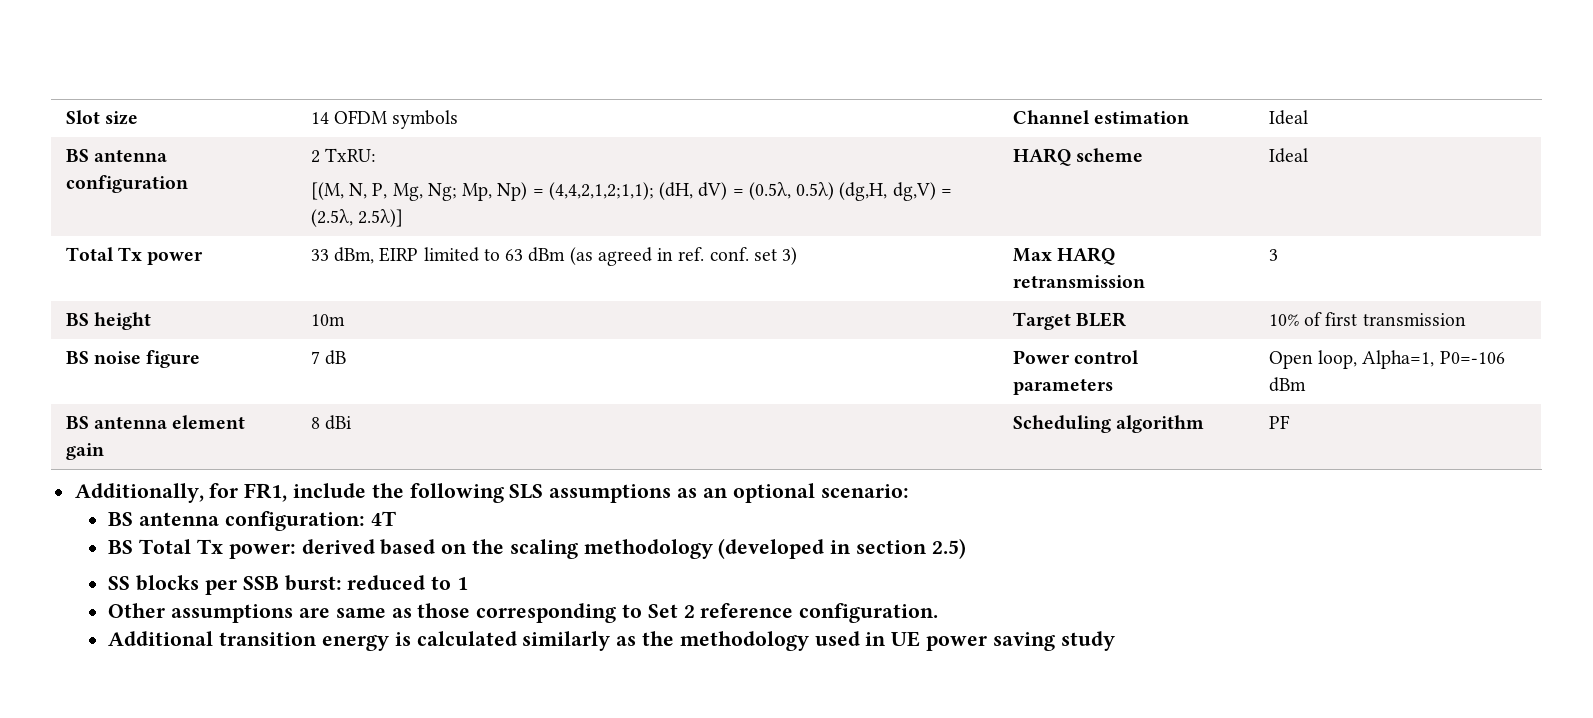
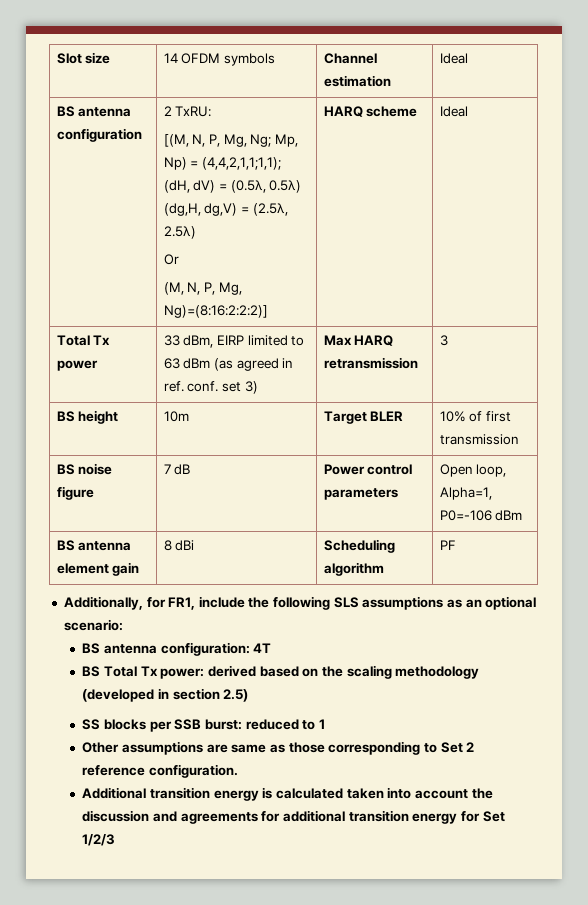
[548,182,654,200] (4,4,2,1,2;1,1); -> [201,157,281,170] (4,4,2,1,1;1,1);
[358,209,404,227] 2.5λ)] -> [163,226,196,239] [163,254,179,265] [163,282,242,295] [163,305,268,318] 2.5λ) // Or // (M, N, P, Mg, Ng)=(8:16:2:2:2)]
[522,631,1115,651] similarly as the methodology used in UE power saving study -> [346,787,493,799] [82,810,505,824] [82,834,116,846] taken into account the discussion and agreements for additional transition energy for Set 1/2/3

